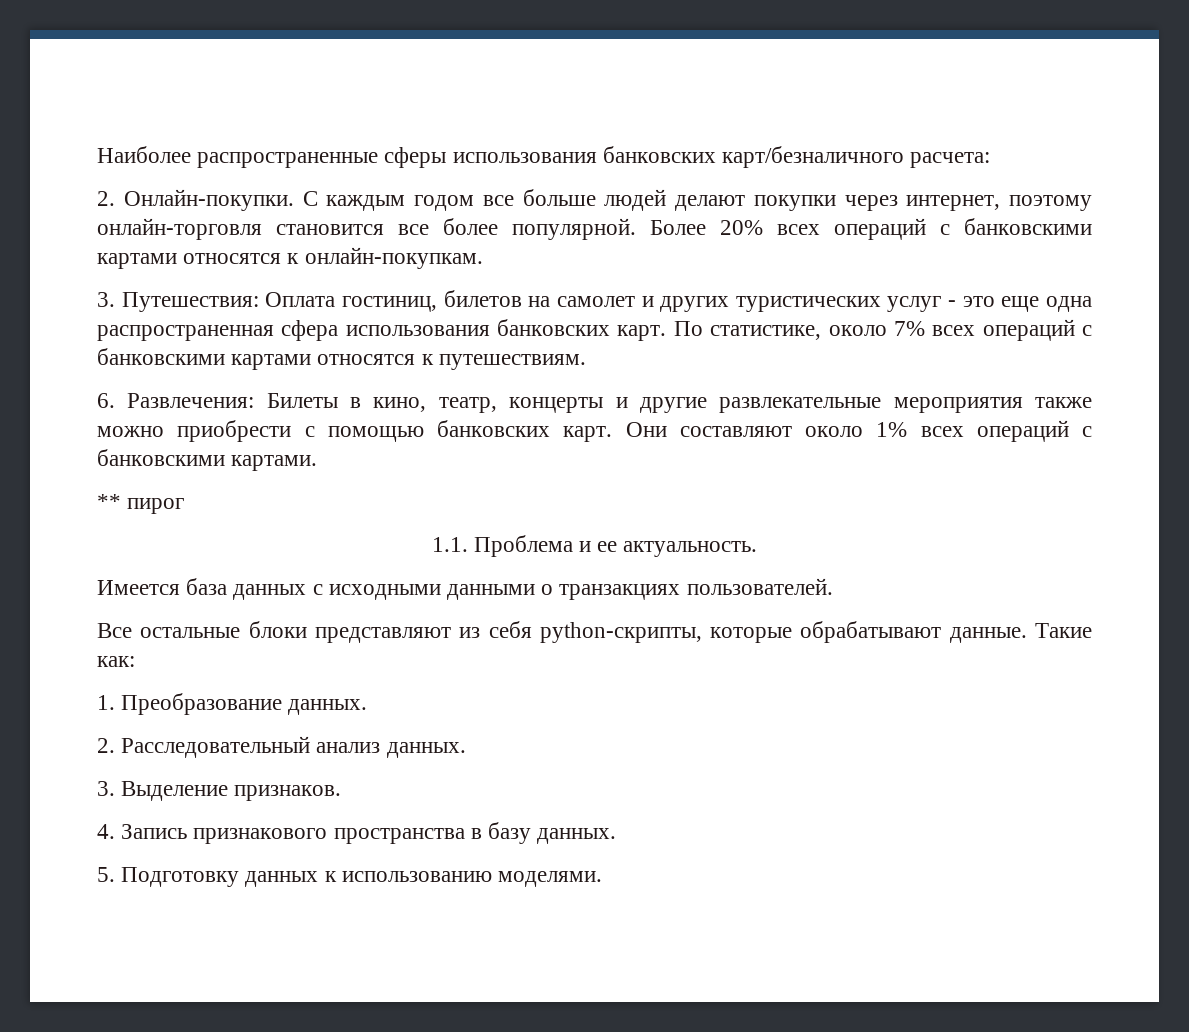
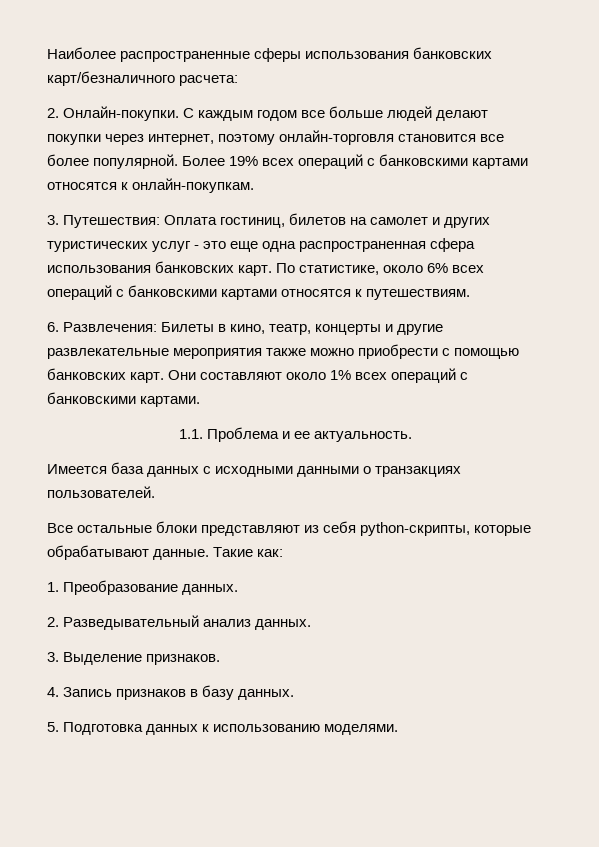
[720,220,763,235] 20% -> [229,156,259,166] 19%
[893,321,925,336] 7% -> [427,263,449,273] 6%
[97,494,185,514] // ** пирог -> (201, 401) none
[121,736,311,758] Расследовательный -> [63,615,200,630] Разведывательный
[193,828,465,844] признакового пространства -> [116,689,187,700] признаков
[121,867,240,887] Подготовку -> [63,722,144,735] Подготовка

